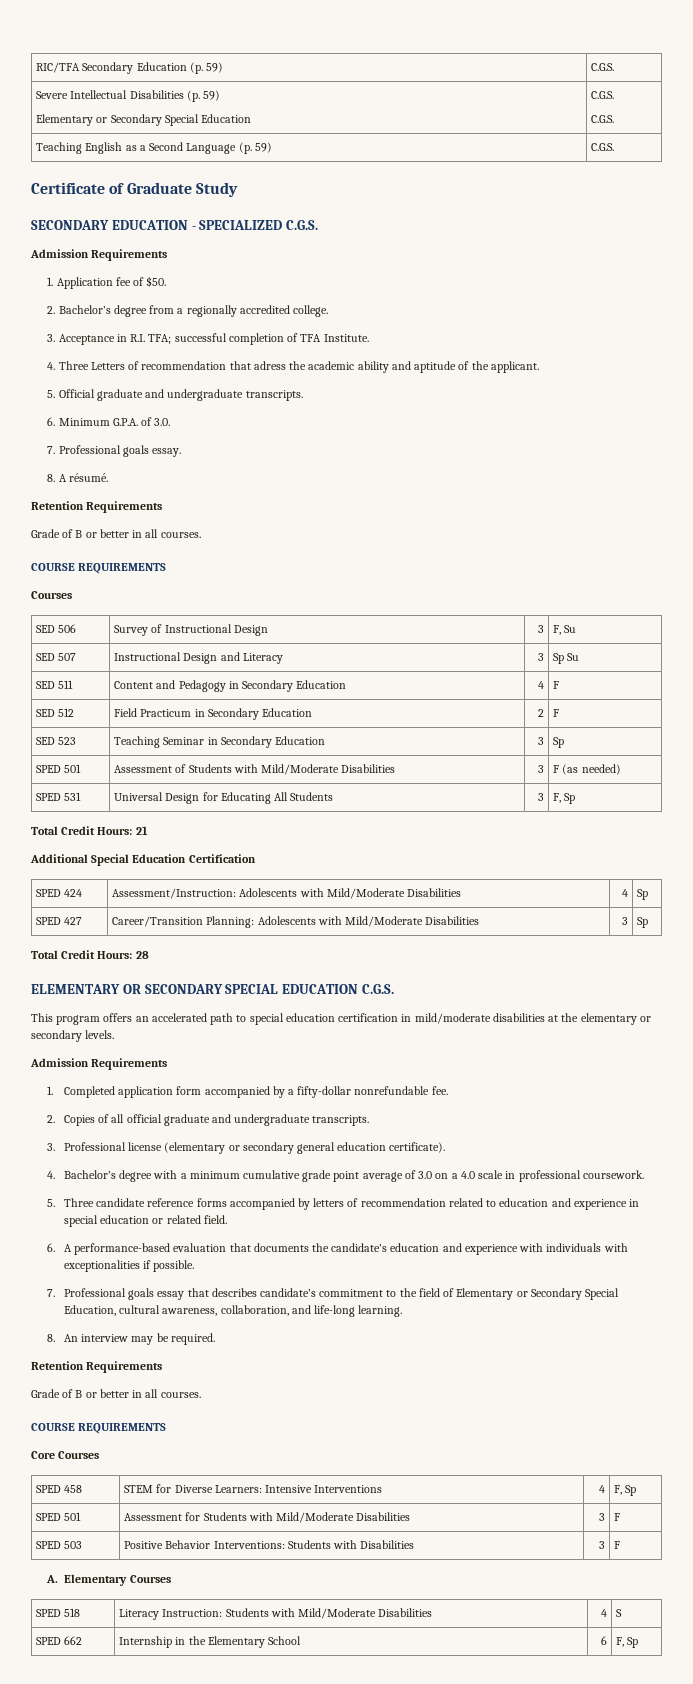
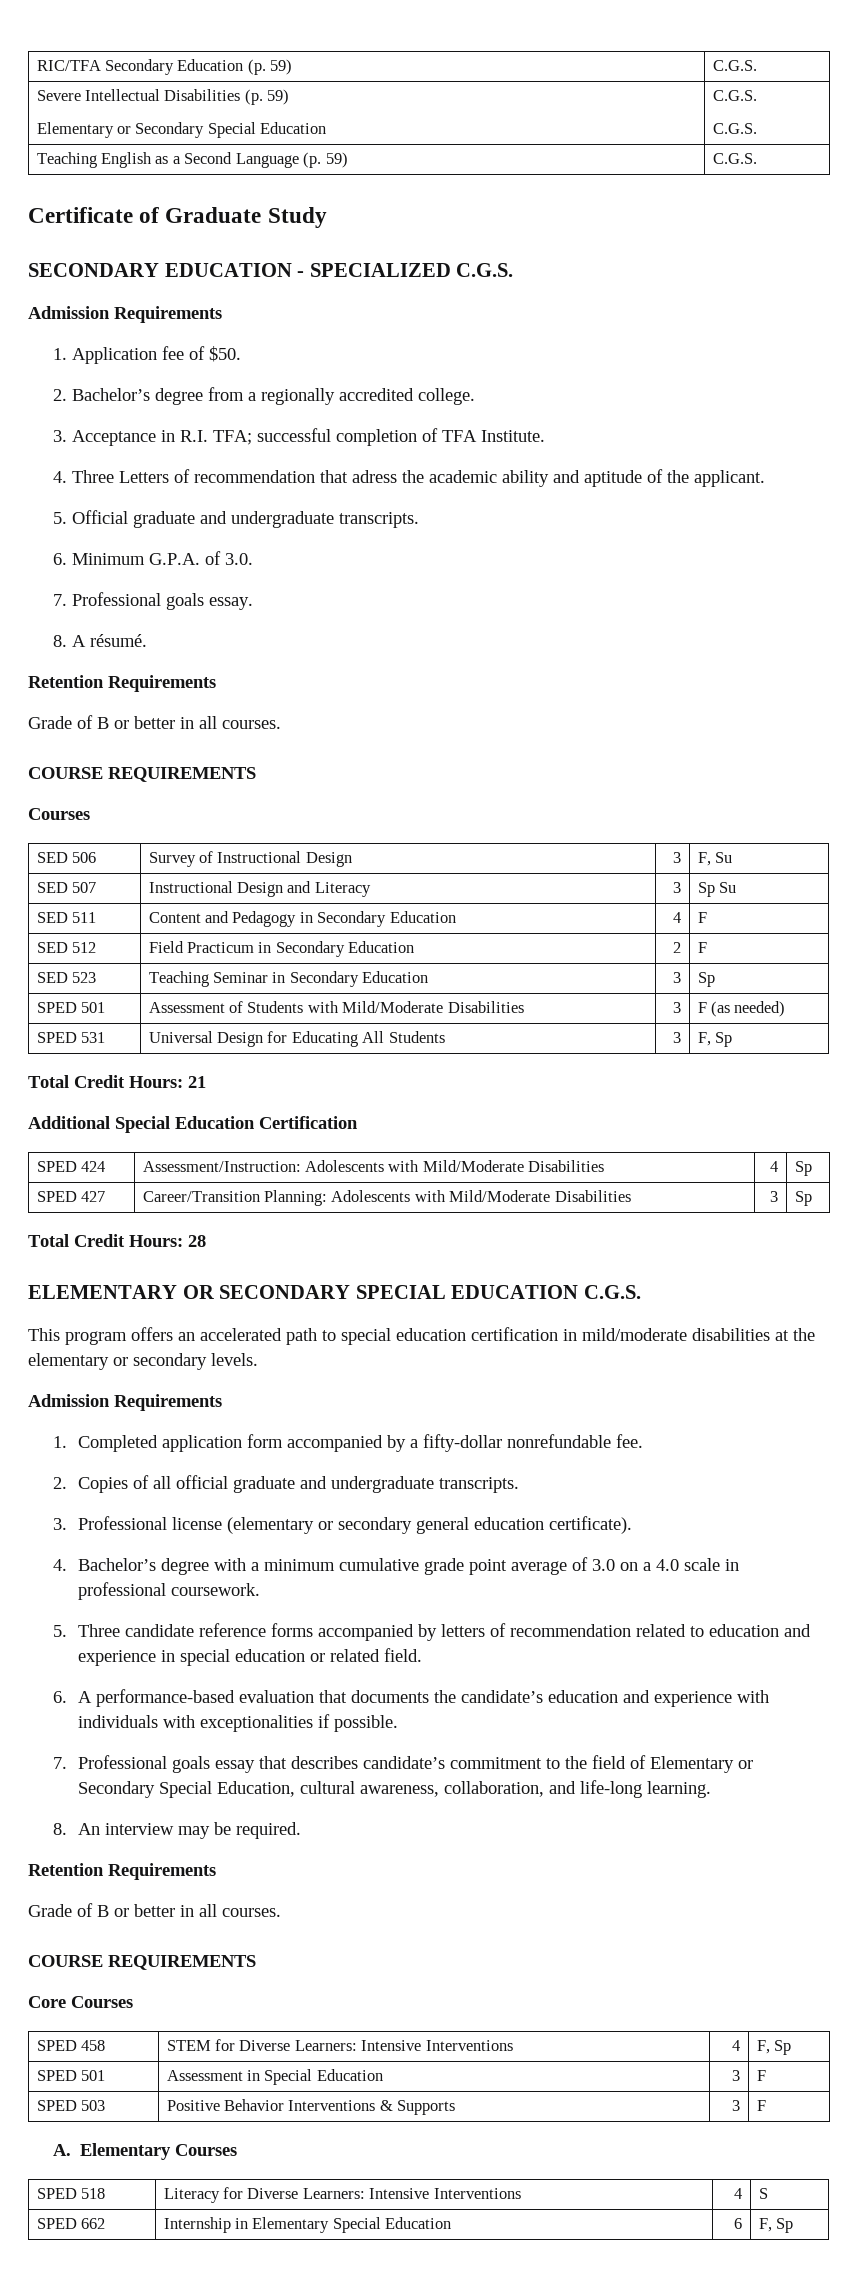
[185,1512,411,1523] for Students with Mild/Moderate Disabilities -> [246,2069,383,2085] in Special Education
[213,1540,415,1549] Interventions: Students with Disabilities -> [288,2100,456,2115] Interventions & Supports
[162,1608,433,1619] Instruction: Students with Mild/Moderate Disabilities -> [222,2187,521,2199] for Diverse Learners: Intensive Interventions
[188,1636,302,1648] the Elementary School -> [252,2217,452,2233] Elementary Special Education

